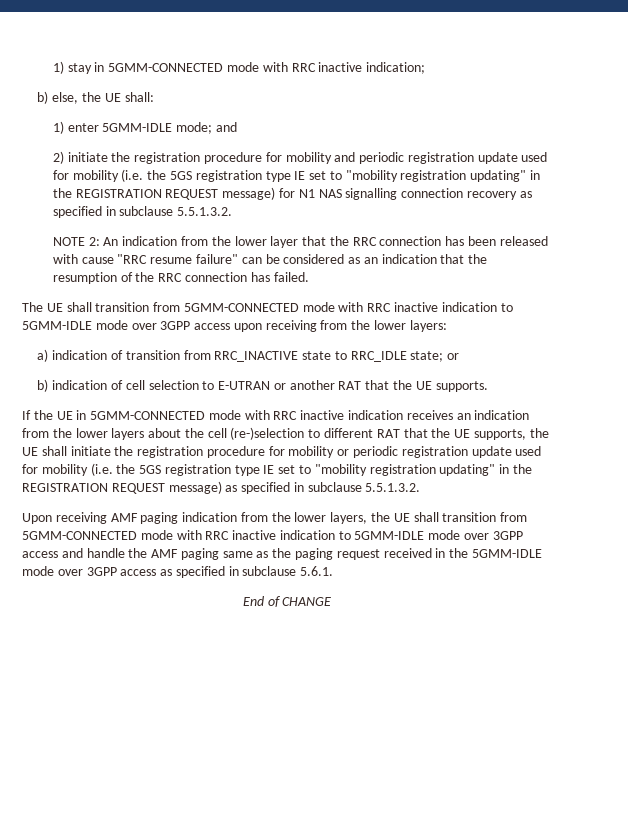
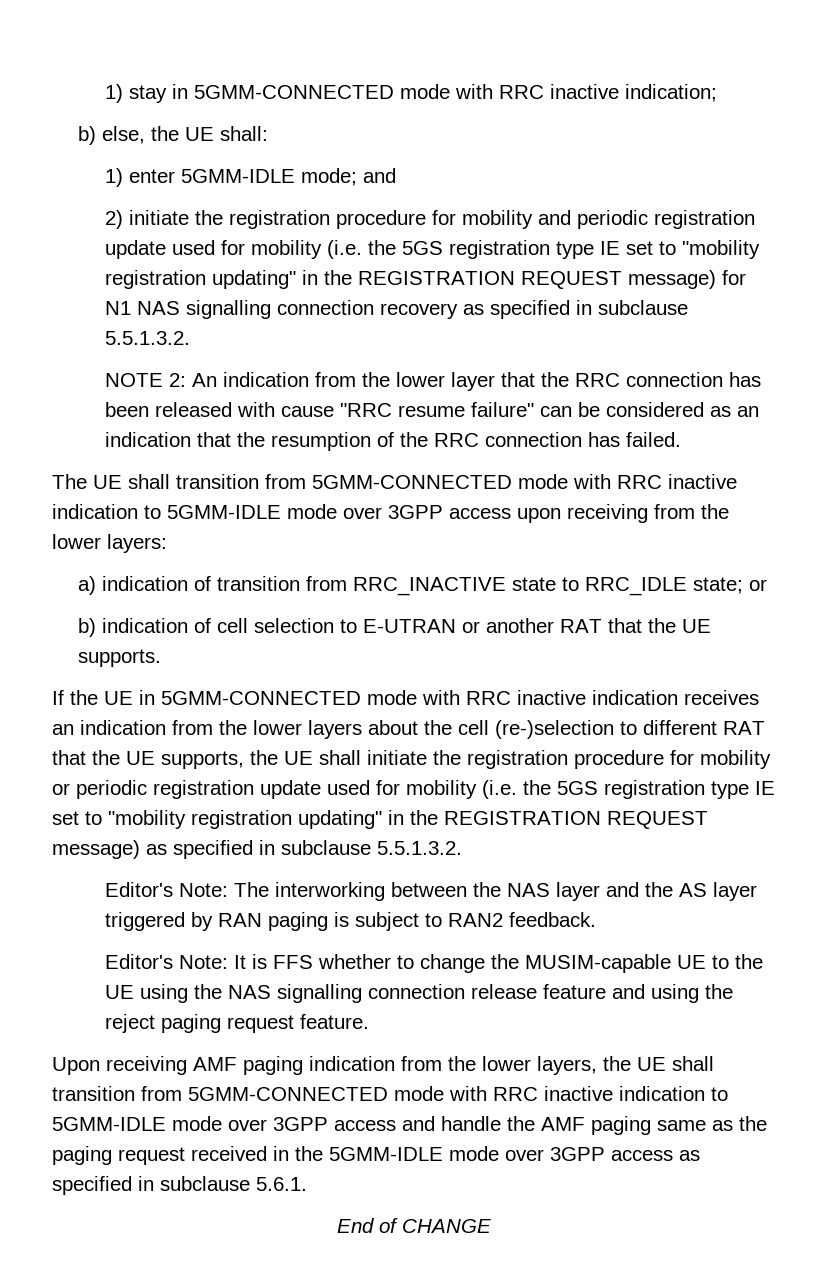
(421, 487) none -> [104,882,757,901] [104,912,596,931] [104,954,763,973] [104,984,733,1003] [104,1014,369,1033] // Editor's Note: The interworking between the NAS layer and the AS layer triggered by RAN paging is subject to RAN2 feedback. // Editor's Note: It is FFS whether to change the MUSIM-capable UE to the UE using the NAS signalling connection release feature and using the reject paging request feature.

